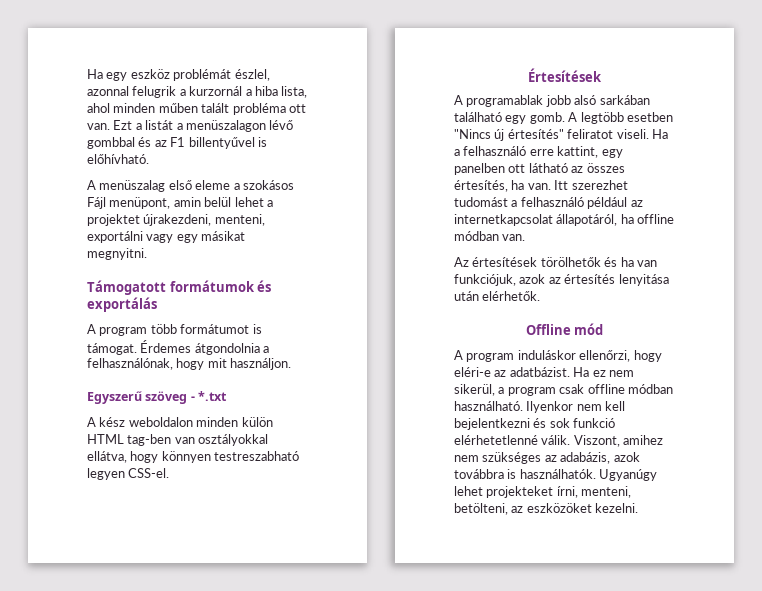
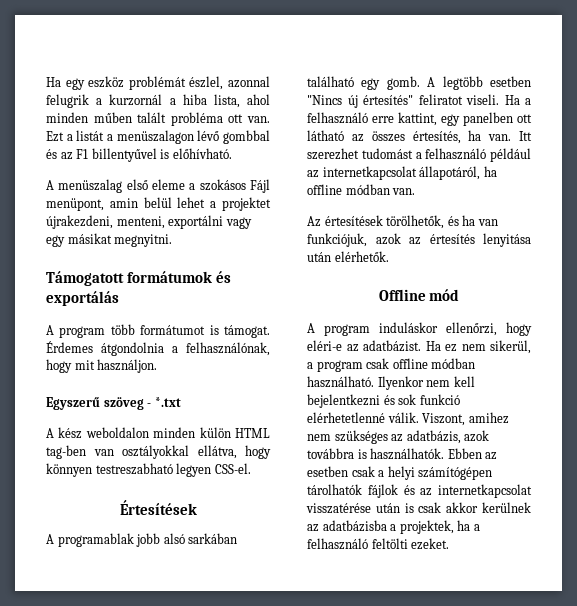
[540,257,601,267] törölhetők -> [386,215,445,229] törölhetők,
[560,452,611,464] adabázis, -> [406,430,461,444] adatbázis,
[599,469,658,481] [454,486,632,498] [454,503,639,515] Ugyanúgy lehet projekteket írni, menteni, betölteni, az eszközöket kezelni. -> [447,448,498,460] [307,466,493,480] [307,484,532,498] [306,502,531,514] [307,520,480,534] [307,538,450,550] Ebben az esetben csak a helyi számítógépen tárolhatók fájlok és az internetkapcsolat visszatérése után is csak akkor kerülnek az adatbázisba a projektek, ha a felhasználó feltölti ezeket.

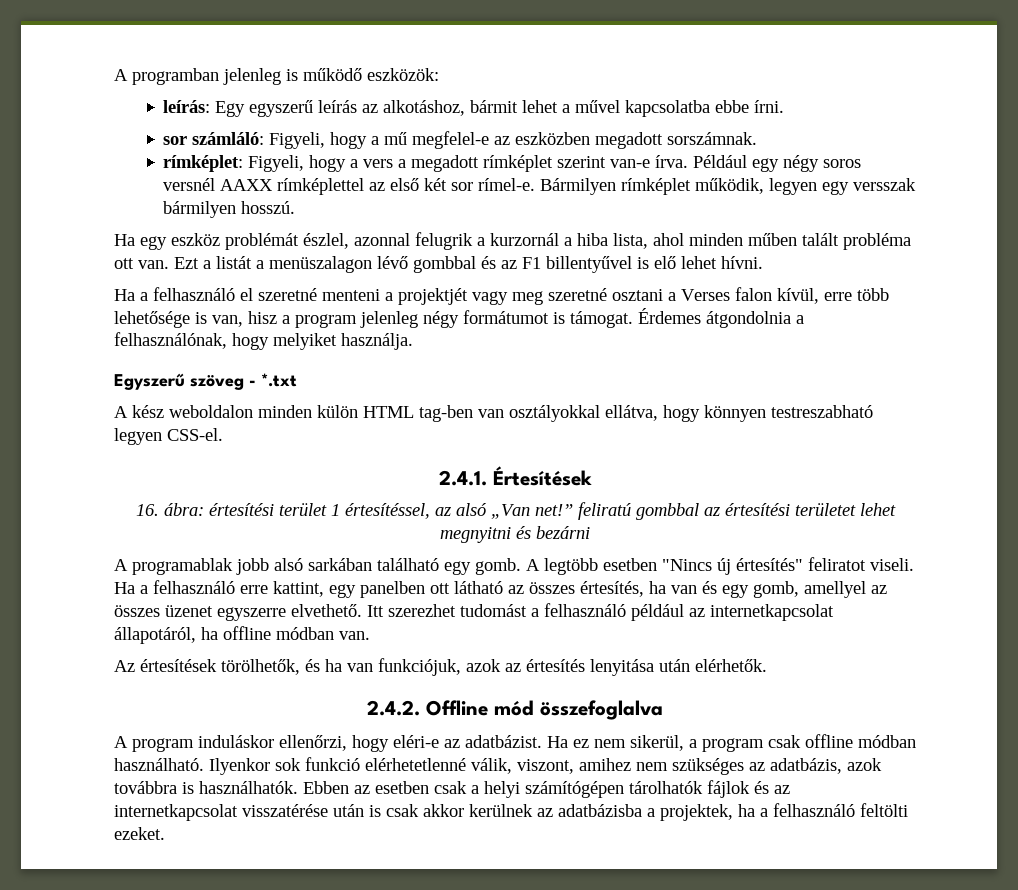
(46, 82) none -> [114,68,439,85] [163,100,785,117] [163,131,758,149] [163,155,862,172] [163,178,917,195] [163,201,296,218] A programban jelenleg is működő eszközök: // leírás: Egy egyszerű leírás az alkotáshoz, bármit lehet a művel kapcsolatba ebbe írni. // sor számláló: Figyeli, hogy a mű megfelel-e az eszközben megadott sorszámnak. // rímképlet: Figyeli, hogy a vers a megadott rímképlet szerint van-e írva. Például egy négy soros versnél AAXX rímképlettel az első két sor rímel-e. Bármilyen rímképlet működik, legyen egy versszak bármilyen hosszú. //
[172,148,232,159] [46,179,270,193] [46,197,271,211] [46,215,252,229] [46,233,173,247] [46,271,231,286] [46,291,119,306] [46,324,135,338] előhívható. // A menüszalag első eleme a szokásos Fájl menüpont, amin belül lehet a projektet újrakezdeni, menteni, exportálni vagy egy másikat megnyitni. // Támogatott formátumok és exportálás // A program több -> [654,256,763,269] [114,287,889,305] [114,311,459,328] elő lehet hívni. // Ha a felhasználó el szeretné menteni a projektjét vagy meg szeretné osztani a Verses falon kívül, erre több lehetősége is van, hisz a program jelenleg négy
[74,359,158,373] mit használjon. -> [273,333,413,350] melyiket használja.
(251, 468) none -> [438,470,487,486] 2.4.1.
(197, 507) none -> [135,502,896,520] [440,526,590,543] // 16. ábra: értesítési terület 1 értesítéssel, az alsó „Van net!” feliratú gombbal az értesítési területet lehet megnyitni és bezárni
[488,134,512,141] van. -> [671,581,887,598] [114,604,362,621] van és egy gomb, amellyel az összes üzenet egyszerre elvethető.
(389, 256) none -> [367,700,420,716] 2.4.2.
(460, 295) none -> [540,700,663,720] összefoglalva
[426,376,475,387] [307,394,395,408] nem kell bejelentkezni és -> (270, 766) none
[387,412,466,426] válik. Viszont, -> [471,758,574,774] válik, viszont,

